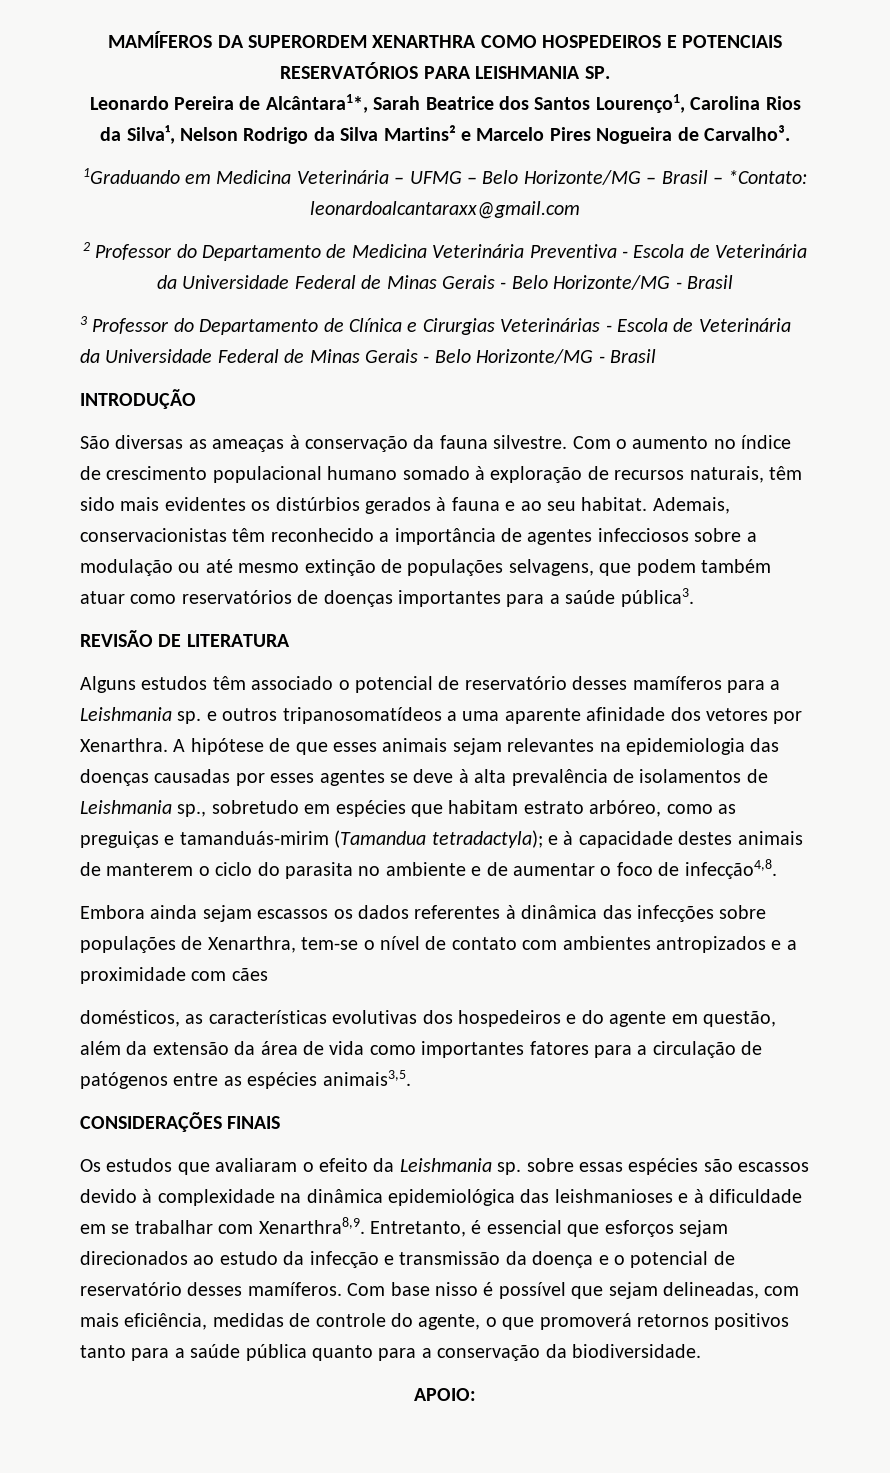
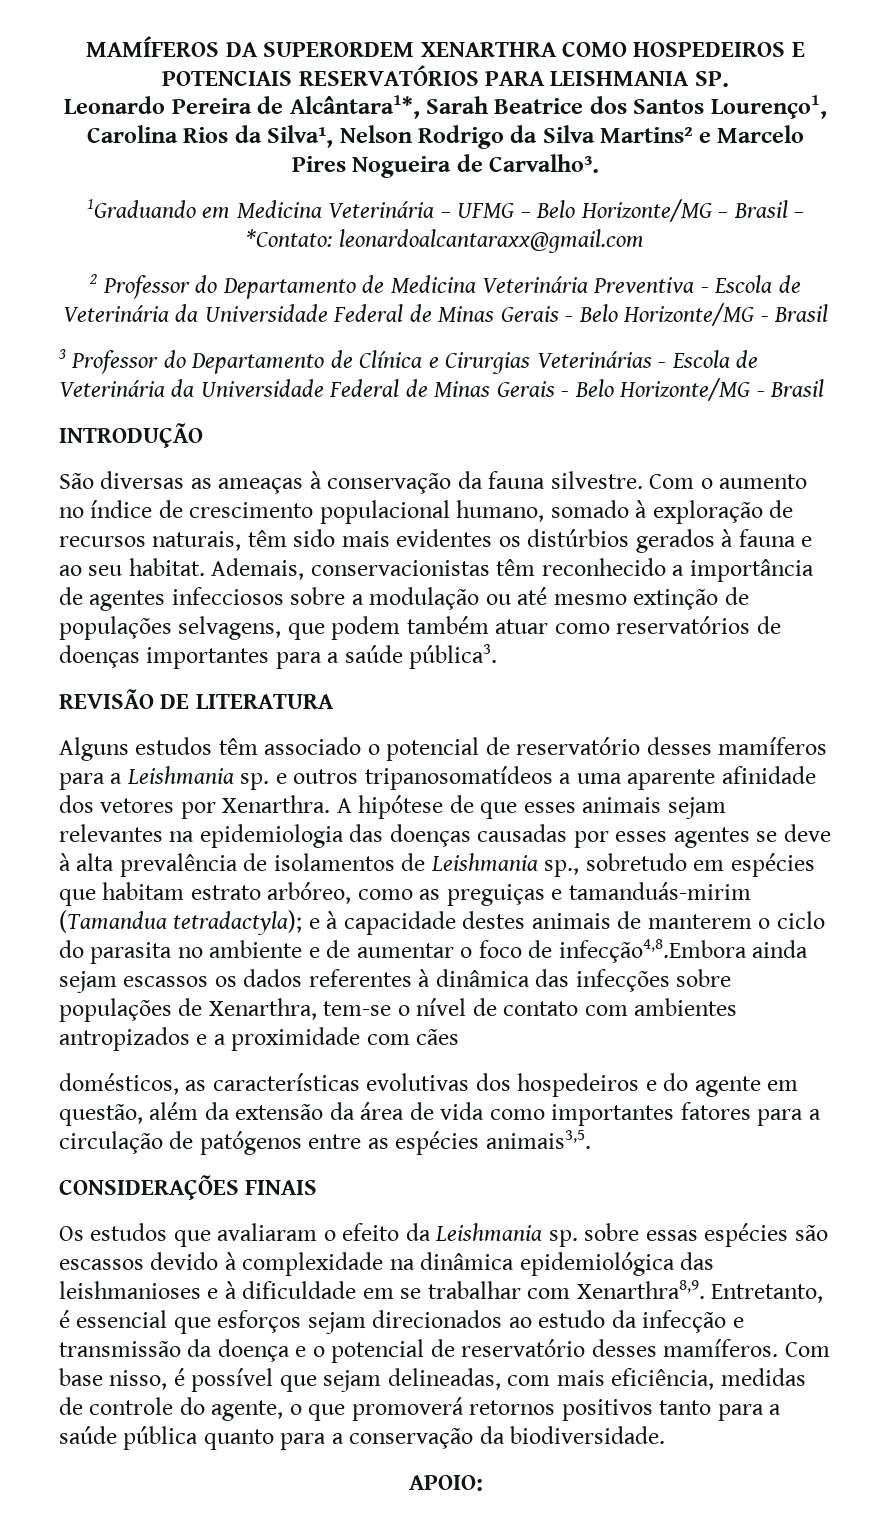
[327,466,398,480] humano -> [456,500,545,522] humano,
[684,859,777,879] [80,905,145,919] infecção4,8. // Embora -> [558,939,747,963] infecção4,8.Embora
[434,1282,478,1296] nisso -> [109,1370,168,1390] nisso,

